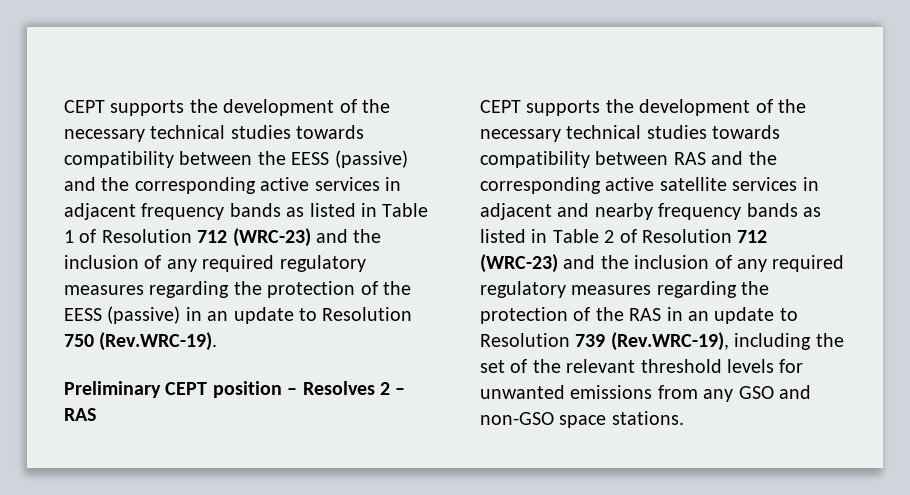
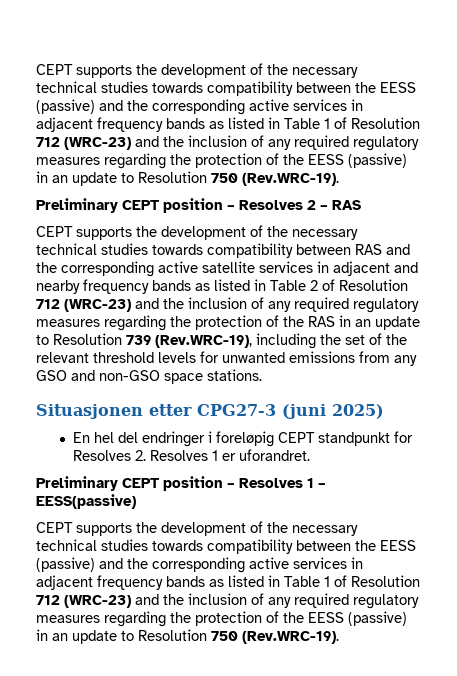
(684, 418) none -> [36,404,384,419] [73,431,414,447] [73,449,311,461] [36,476,326,491] [36,494,136,509] [36,521,358,536] [36,539,416,554] [36,557,363,573] [36,575,420,590] [36,593,419,609] [36,611,407,627] [36,629,339,644] // Situasjonen etter CPG27-3 (juni 2025) // En hel del endringer i foreløpig CEPT standpunkt for Resolves 2. Resolves 1 er uforandret. // Preliminary CEPT position – Resolves 1 – EESS(passive) // CEPT supports the development of the necessary technical studies towards compatibility between the EESS (passive) and the corresponding active services in adjacent frequency bands as listed in Table 1 of Resolution 712 (WRC-23) and the inclusion of any required regulatory measures regarding the protection of the EESS (passive) in an update to Resolution 750 (Rev.WRC-19).

